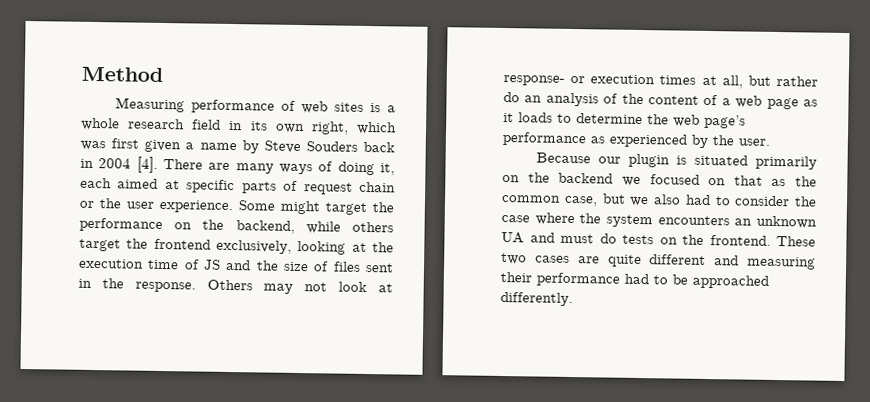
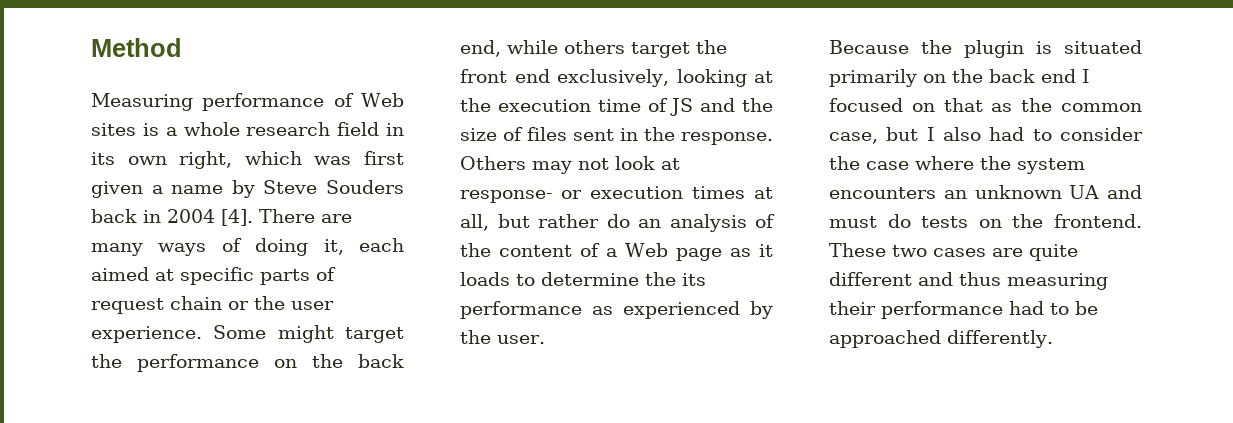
[301,101,329,114] web -> [361,93,405,107] Web
[235,220,295,234] backend, -> [358,354,404,368] [460,40,501,57] back end,
[153,238,211,250] frontend -> [460,69,550,83] front end
[735,95,763,108] web -> [625,243,669,257] Web
[673,114,746,129] web page’s -> [682,273,706,286] its
[598,156,622,164] our -> [921,40,952,54] the
[558,172,641,187] backend we -> [989,69,1090,83] back end I
[629,196,650,207] we -> [926,127,935,141] I
(740, 260) none -> [959,272,1001,286] thus

